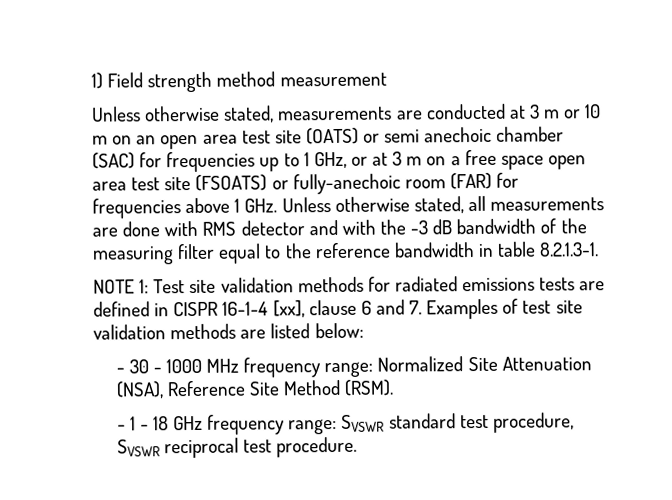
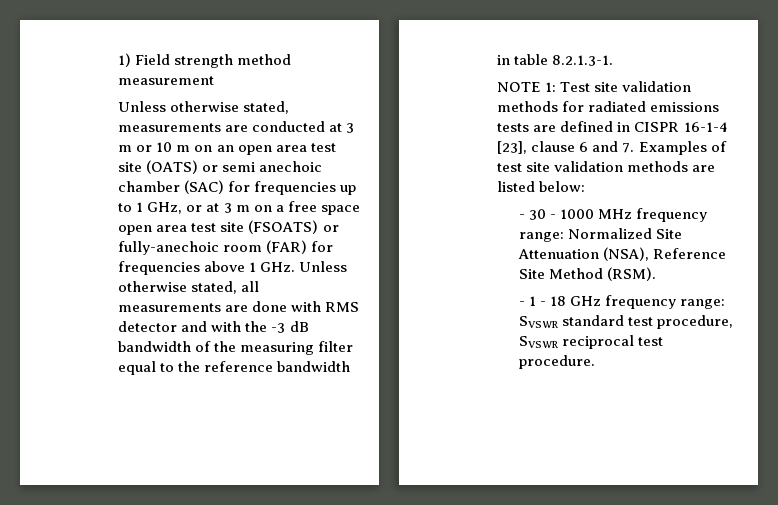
[272,300,305,318] [xx], -> [497,141,528,154] [23],

